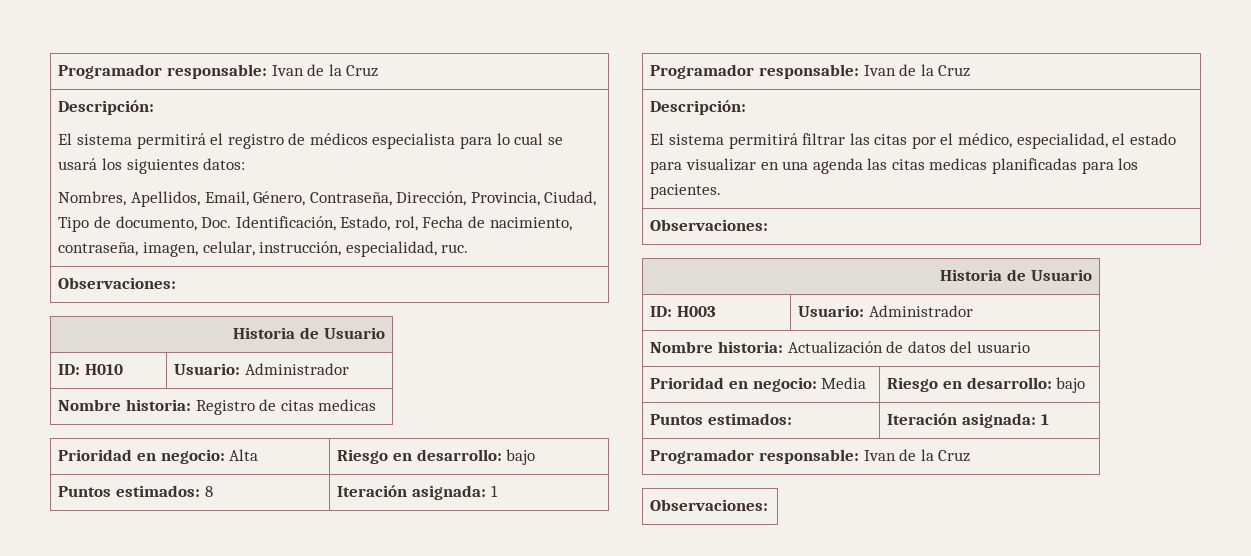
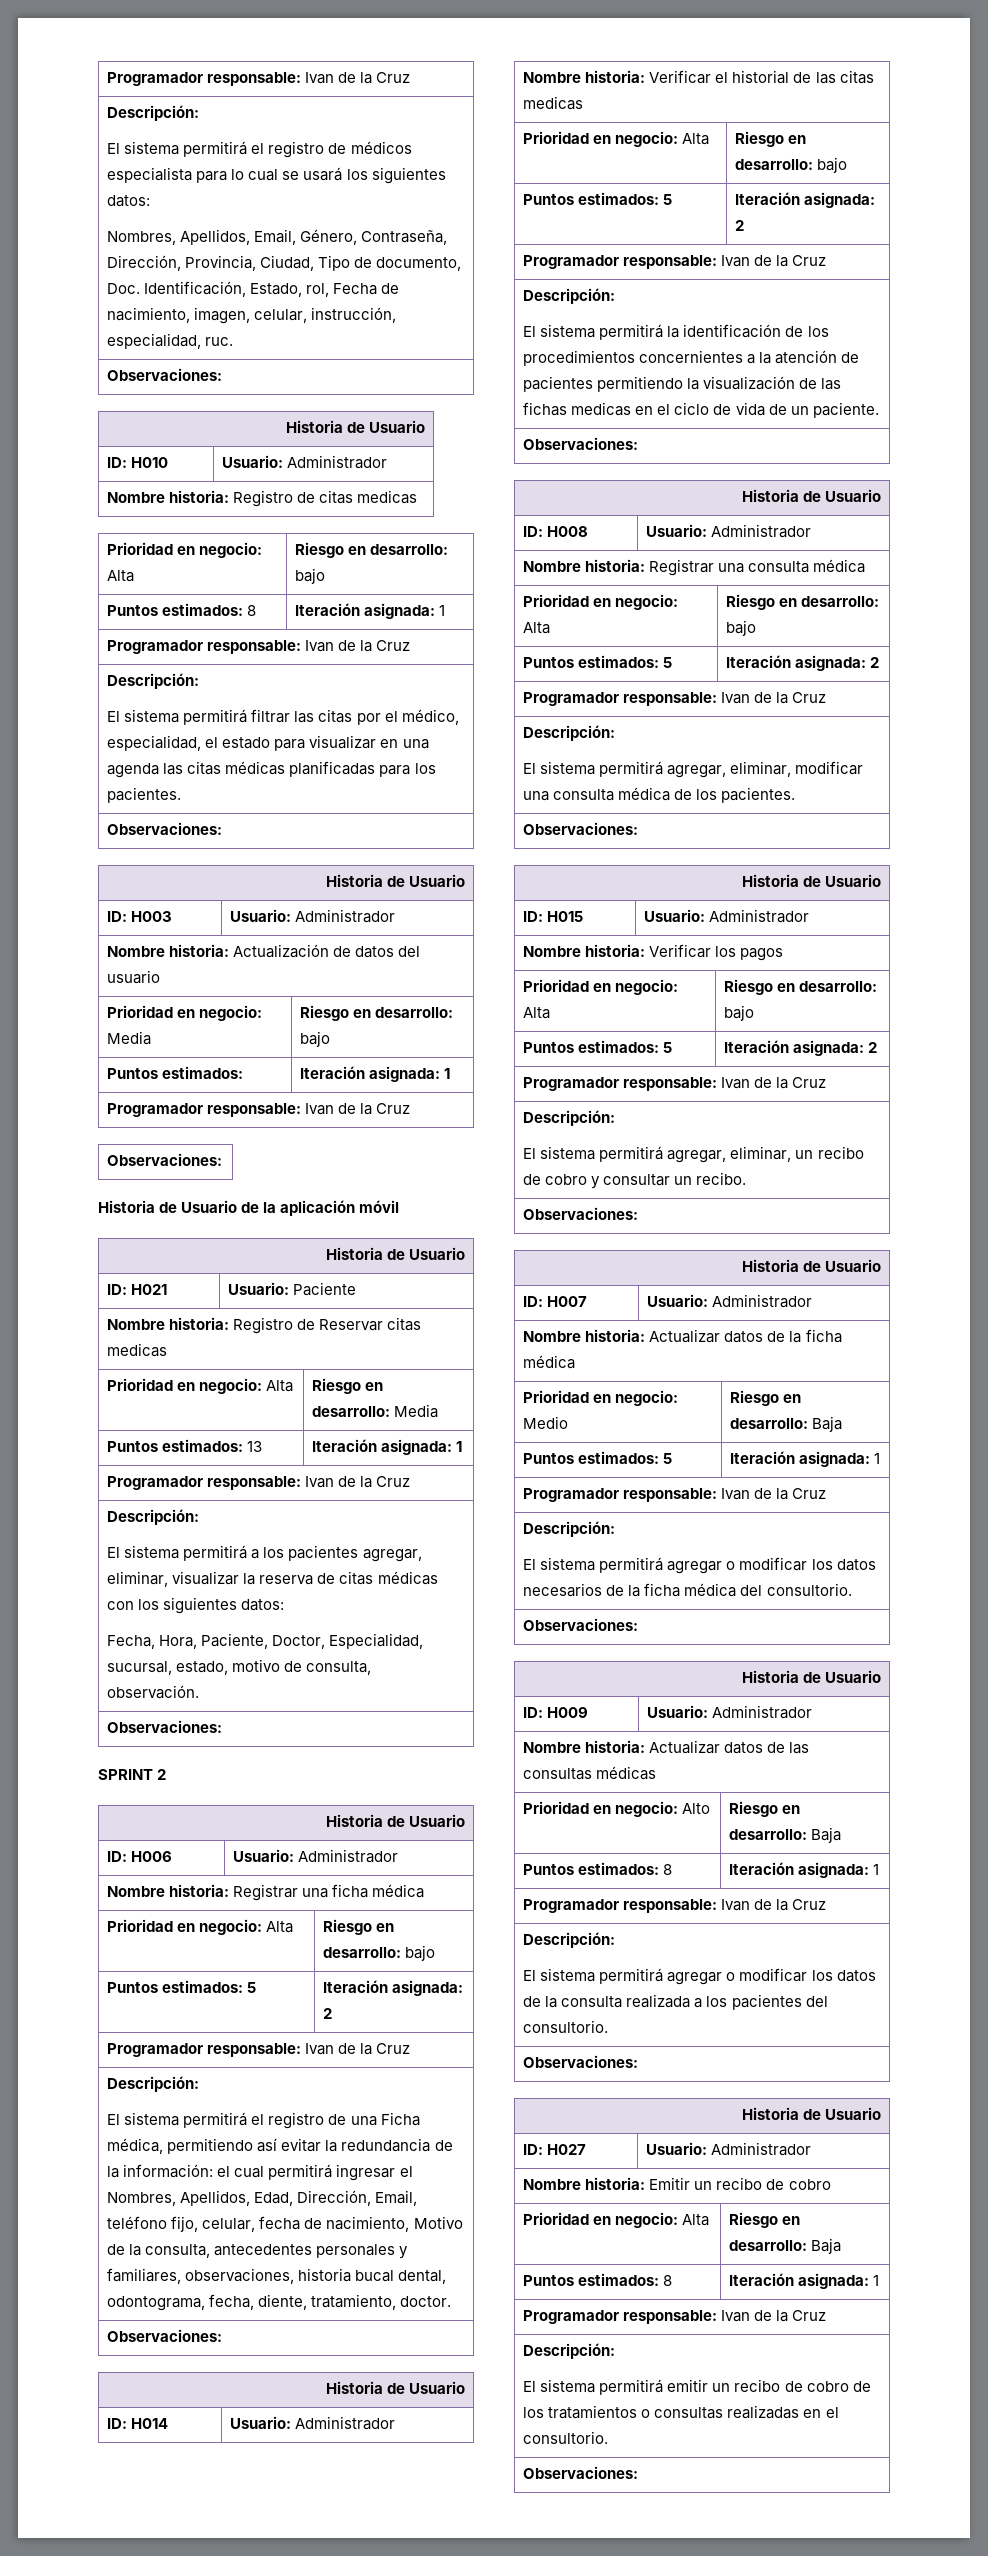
[58,242,139,256] contraseña, -> (191, 315) none
[929,158,988,170] medicas -> [225,761,286,775] médicas
(769, 505) none -> [98,1200,400,1216] [325,1247,465,1260] [107,1284,168,1295] [228,1282,357,1296] [107,1317,422,1334] [107,1343,168,1357] [107,1378,294,1394] [312,1378,384,1394] [312,1404,439,1418] [107,1439,263,1452] [312,1439,463,1455] [107,1476,411,1490] [107,1509,200,1525] [107,1545,422,1562] [107,1571,438,1587] [107,1597,285,1614] [107,1633,424,1649] [107,1659,372,1675] [107,1685,200,1699] [107,1720,223,1733] [98,1769,167,1780] [325,1814,465,1827] [107,1851,173,1862] [233,1849,399,1863] [107,1884,425,1901] [107,1919,294,1935] [323,1919,395,1935] [323,1945,436,1961] [107,1980,257,1993] [323,1980,464,1996] [323,2008,333,2019] [107,2043,411,2057] [107,2076,200,2092] [107,2112,420,2129] [107,2138,453,2154] [107,2164,413,2181] [107,2190,418,2206] [107,2216,463,2232] [107,2244,409,2259] [107,2268,447,2284] [107,2294,452,2311] [107,2329,223,2342] [325,2381,465,2394] [107,2418,169,2429] [230,2416,396,2430] [523,70,874,84] [523,96,584,110] [523,131,710,147] [735,131,807,147] [735,157,848,173] [523,192,673,205] [735,192,876,208] [735,220,745,231] [523,255,827,269] [523,288,616,304] [523,324,829,340] [523,350,860,366] [523,376,842,392] [523,402,879,418] [523,437,639,450] [741,489,881,502] [523,526,589,537] [646,524,812,538] [523,559,866,576] [523,594,679,610] [523,622,551,634] [726,594,880,610] [726,620,757,636] [523,655,673,668] [726,655,880,671] [523,692,827,706] [523,725,616,741] [523,761,864,778] [523,787,796,803] [523,822,639,835] [741,874,881,887] [523,911,584,922] [644,909,810,923] [523,944,784,961] [523,979,679,995] [523,1007,551,1019] [724,979,878,995] [724,1005,755,1021] [523,1040,673,1053] [724,1040,878,1056] [523,1077,827,1091] [523,1110,616,1126] [523,1146,864,1163] [523,1172,747,1189] [523,1207,639,1220] [741,1259,881,1272] [523,1296,588,1307] [647,1294,813,1308] [523,1329,842,1343] [523,1355,576,1369] [523,1390,679,1406] [523,1416,569,1429] [730,1390,802,1406] [730,1416,843,1432] [523,1451,673,1464] [730,1451,881,1467] [523,1488,827,1502] [523,1521,616,1537] [523,1557,876,1574] [523,1583,852,1597] [523,1618,639,1631] [741,1670,881,1683] [523,1707,589,1718] [647,1705,813,1719] [523,1740,810,1754] [523,1766,657,1780] [523,1801,711,1817] [729,1801,801,1817] [729,1827,842,1843] [523,1862,673,1875] [729,1862,880,1878] [523,1899,827,1913] [523,1932,616,1948] [523,1968,876,1985] [523,1994,828,2010] [523,2020,609,2033] [523,2055,639,2068] [741,2107,881,2120] [523,2144,587,2155] [646,2142,812,2156] [523,2177,831,2190] [523,2212,710,2228] [729,2212,801,2228] [729,2238,842,2254] [523,2273,673,2286] [729,2273,880,2289] [523,2310,827,2324] [523,2343,616,2359] [523,2379,871,2395] [523,2405,839,2419] [523,2431,609,2444] [523,2466,639,2479] // Historia de Usuario de la aplicación móvil // Historia de Usuario // ID: H021 | Usuario: Paciente // Nombre historia: Registro de Reservar citas medicas // Prioridad en negocio: Alta | Riesgo en desarrollo: Media // Puntos estimados: 13 | Iteración asignada: 1 // Programador responsable: Ivan de la Cruz // Descripción: // El sistema permitirá a los pacientes agregar, eliminar, visualizar la reserva de citas médicas con los siguientes datos: // Fecha, Hora, Paciente, Doctor, Especialidad, sucursal, estado, motivo de consulta, observación. // Observaciones: // SPRINT 2 // Historia de Usuario // ID: H006 | Usuario: Administrador // Nombre historia: Registrar una ficha médica // Prioridad en negocio: Alta | Riesgo en desarrollo: bajo // Puntos estimados: 5 | Iteración asignada: 2 // Programador responsable: Ivan de la Cruz // Descripción: // El sistema permitirá el registro de una Ficha médica, permitiendo así evitar la redundancia de la información: el cual permitirá ingresar el Nombres, Apellidos, Edad, Dirección, Email, teléfono fijo, celular, fecha de nacimiento, Motivo de la consulta, antecedentes personales y familiares, observaciones, historia bucal dental, odontograma, fecha, diente, tratamiento, doctor. // Observaciones: // Historia de Usuario // ID: H014 | Usuario: Administrador // Nombre historia: Verificar el historial de las citas medicas // Prioridad en negocio: Alta | Riesgo en desarrollo: bajo // Puntos estimados: 5 | Iteración asignada: 2 // Programador responsable: Ivan de la Cruz // Descripción: // El sistema permitirá la identificación de los procedimientos concernientes a la atención de pacientes permitiendo la visualización de las fichas medicas en el ciclo de vida de un paciente. // Observaciones: // Historia de Usuario // ID: H008 | Usuario: Administrador // Nombre historia: Registrar una consulta médica // Prioridad en negocio: Alta | Riesgo en desarrollo: bajo // Puntos estimados: 5 | Iteración asignada: 2 // Programador responsable: Ivan de la Cruz // Descripción: // El sistema permitirá agregar, eliminar, modificar una consulta médica de los pacientes. // Observaciones: // Historia de Usuario // ID: H015 | Usuario: Administrador // Nombre historia: Verificar los pagos // Prioridad en negocio: Alta | Riesgo en desarrollo: bajo // Puntos estimados: 5 | Iteración asignada: 2 // Programador responsable: Ivan de la Cruz // Descripción: // El sistema permitirá agregar, eliminar, un recibo de cobro y consultar un recibo. // Observaciones: // Historia de Usuario // ID: H007 | Usuario: Administrador // Nombre historia: Actualizar datos de la ficha médica // Prioridad en negocio: Medio | Riesgo en desarrollo: Baja // Puntos estimados: 5 | Iteración asignada: 1 // Programador responsable: Ivan de la Cruz // Descripción: // El sistema permitirá agregar o modificar los datos necesarios de la ficha médica del consultorio. // Observaciones: // Historia de Usuario // ID: H009 | Usuario: Administrador // Nombre historia: Actualizar datos de las consultas médicas // Prioridad en negocio: Alto | Riesgo en desarrollo: Baja // Puntos estimados: 8 | Iteración asignada: 1 // Programador responsable: Ivan de la Cruz // Descripción: // El sistema permitirá agregar o modificar los datos de la consulta realizada a los pacientes del consultorio. // Observaciones: // Historia de Usuario // ID: H027 | Usuario: Administrador // Nombre historia: Emitir un recibo de cobro // Prioridad en negocio: Alta | Riesgo en desarrollo: Baja // Puntos estimados: 8 | Iteración asignada: 1 // Programador responsable: Ivan de la Cruz // Descripción: // El sistema permitirá emitir un recibo de cobro de los tratamientos o consultas realizadas en el consultorio. // Observaciones:

